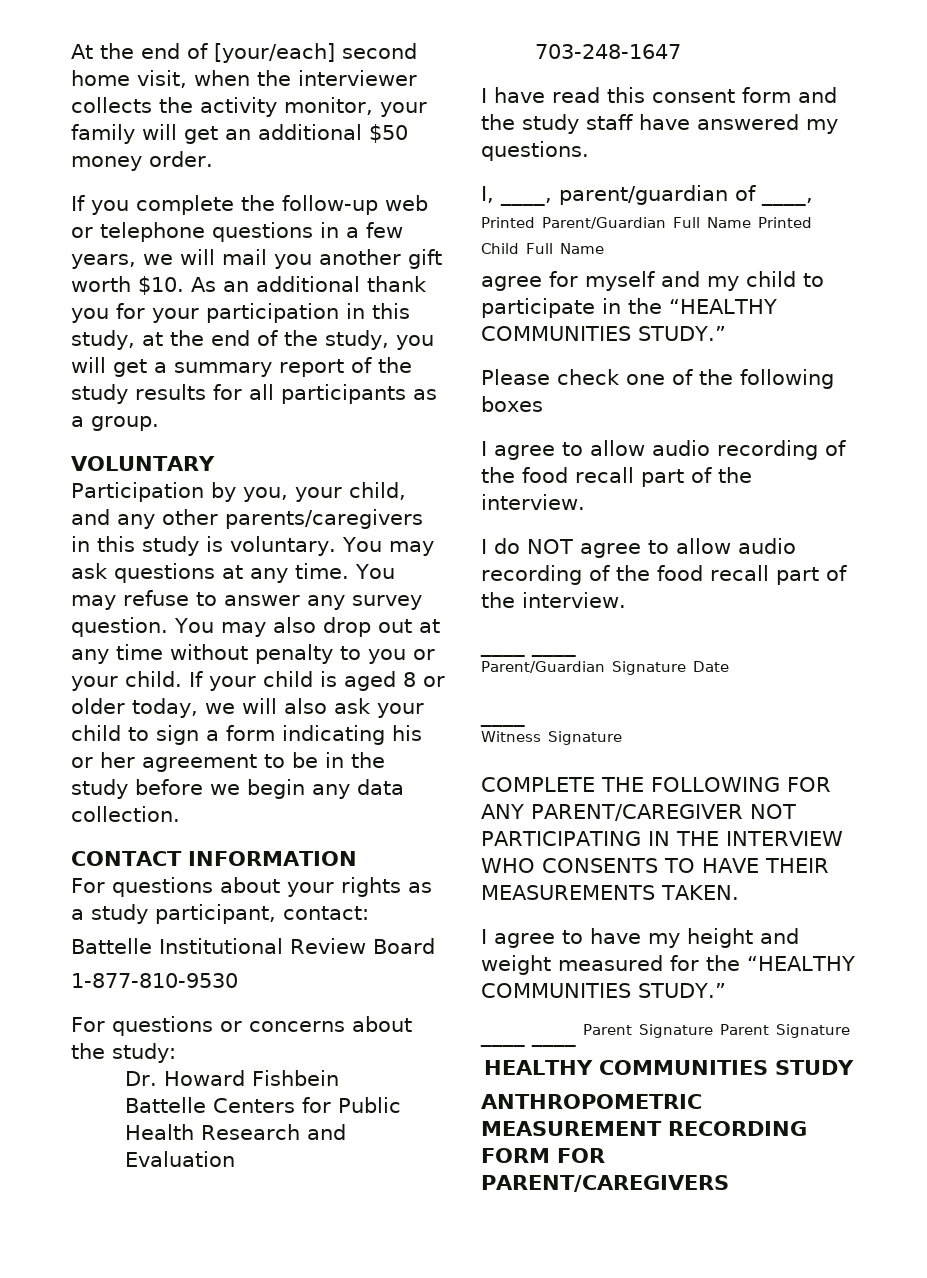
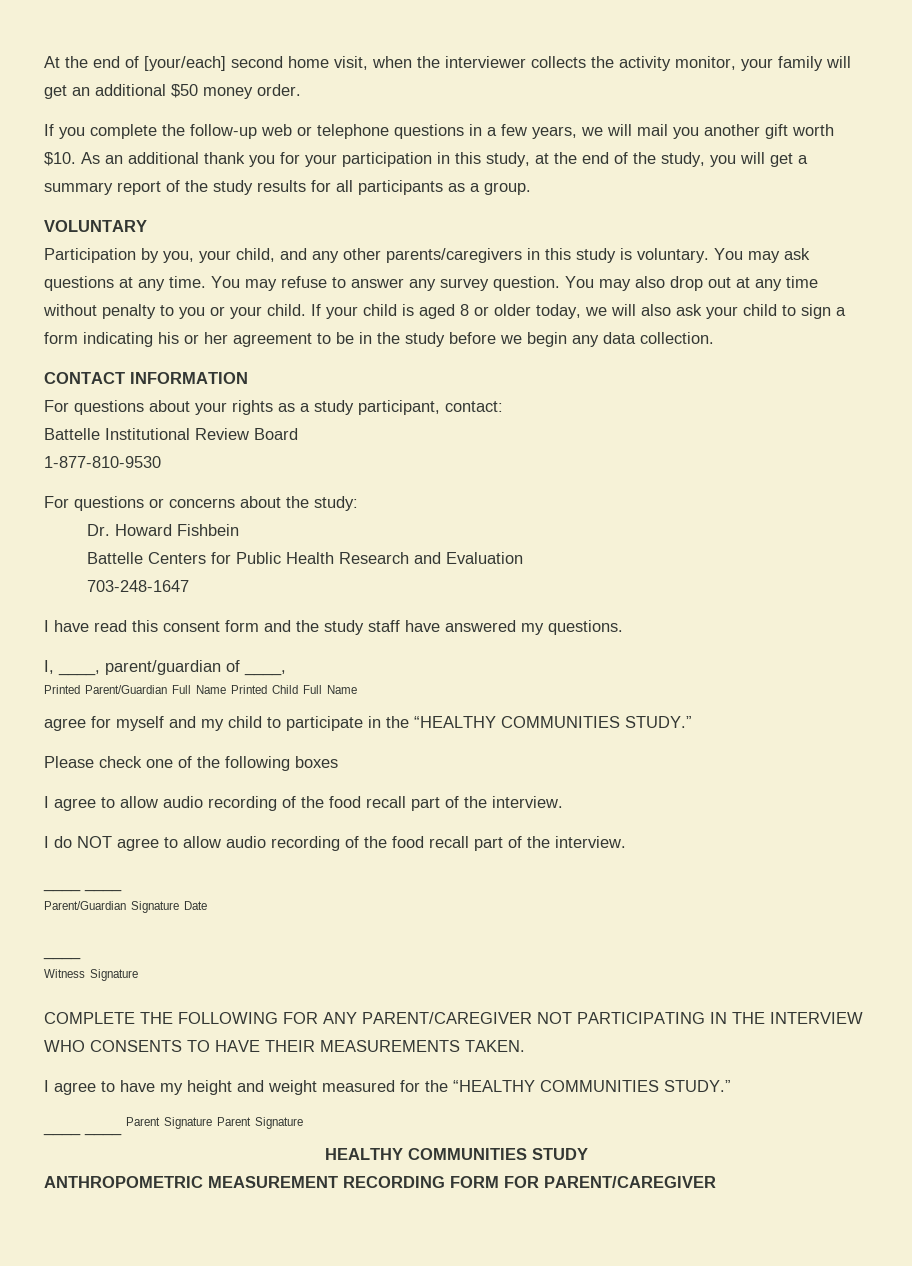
[481,1175,729,1192] PARENT/CAREGIVERS -> [544,1176,716,1188] PARENT/CAREGIVER

